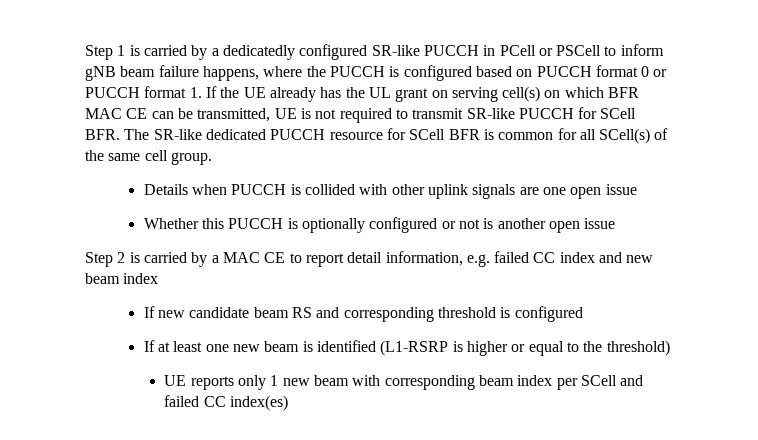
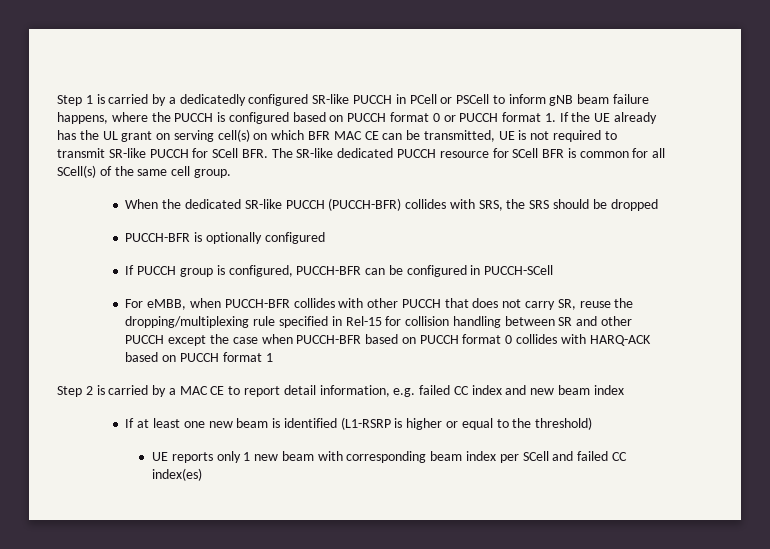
[143,184,637,199] [143,217,616,233] Details when PUCCH is collided with other uplink signals are one open issue // Whether this PUCCH is optionally configured or not is another open issue -> [125,198,658,211] [125,232,325,244] [125,265,554,277] [125,298,634,310] [125,316,633,328] [125,334,651,346] [125,352,273,362] When the dedicated SR-like PUCCH (PUCCH-BFR) collides with SRS, the SRS should be dropped // PUCCH-BFR is optionally configured // If PUCCH group is configured, PUCCH-BFR can be configured in PUCCH-SCell // For eMBB, when PUCCH-BFR collides with other PUCCH that does not carry SR, reuse the dropping/multiplexing rule specified in Rel-15 for collision handling between SR and other PUCCH except the case when PUCCH-BFR based on PUCCH format 0 collides with HARQ-ACK based on PUCCH format 1
[143,306,583,322] // If new candidate beam RS and corresponding threshold is configured -> (624, 390) none

